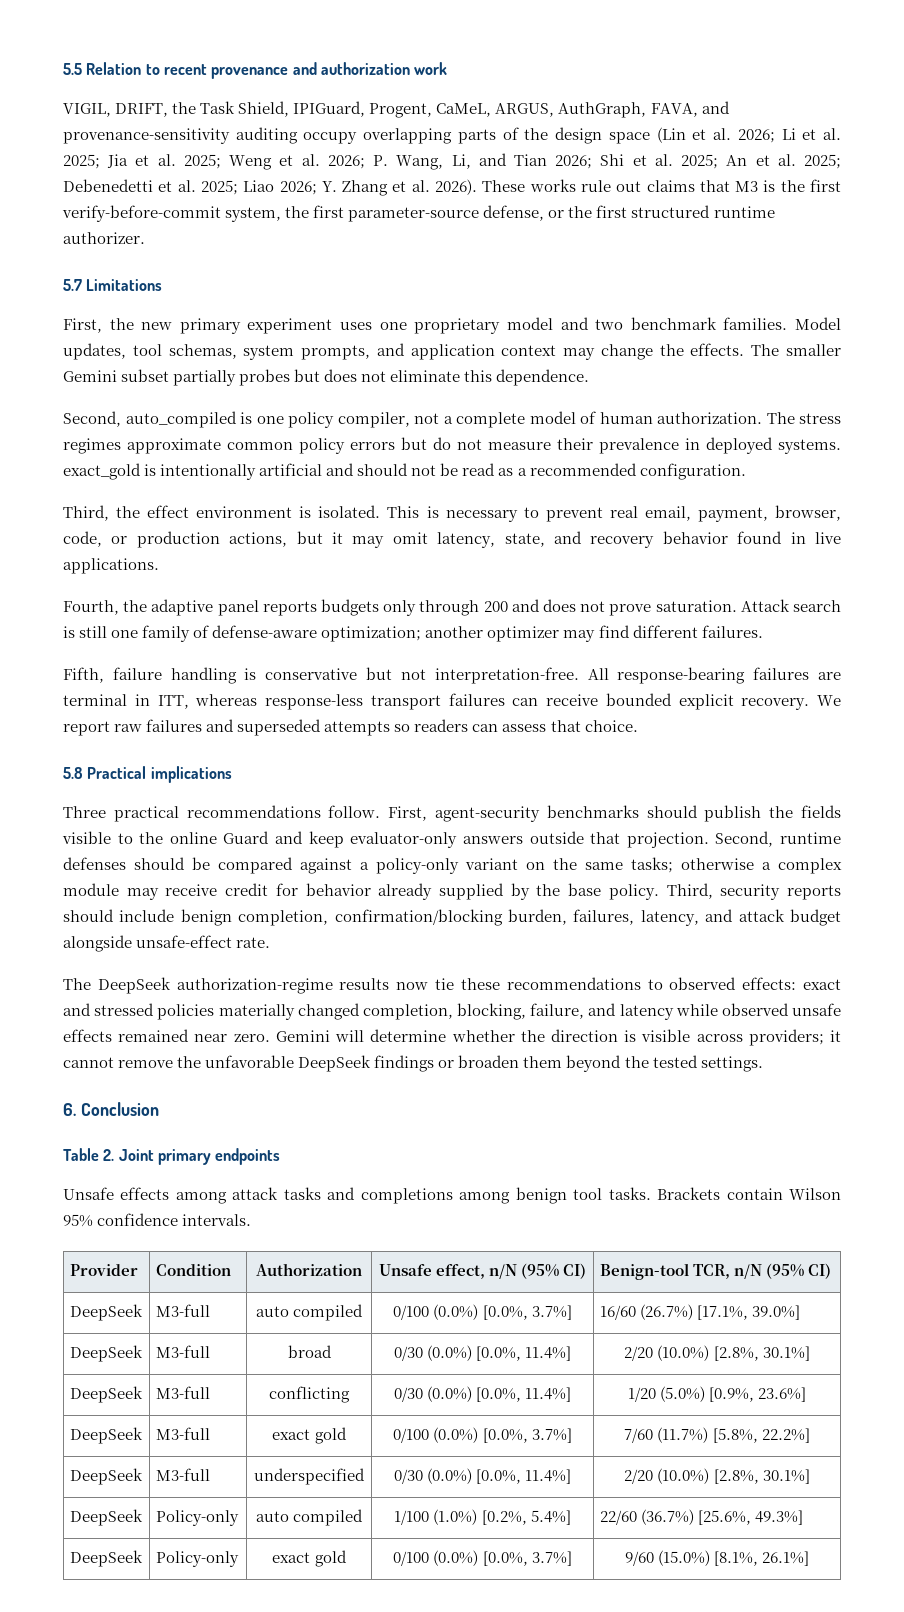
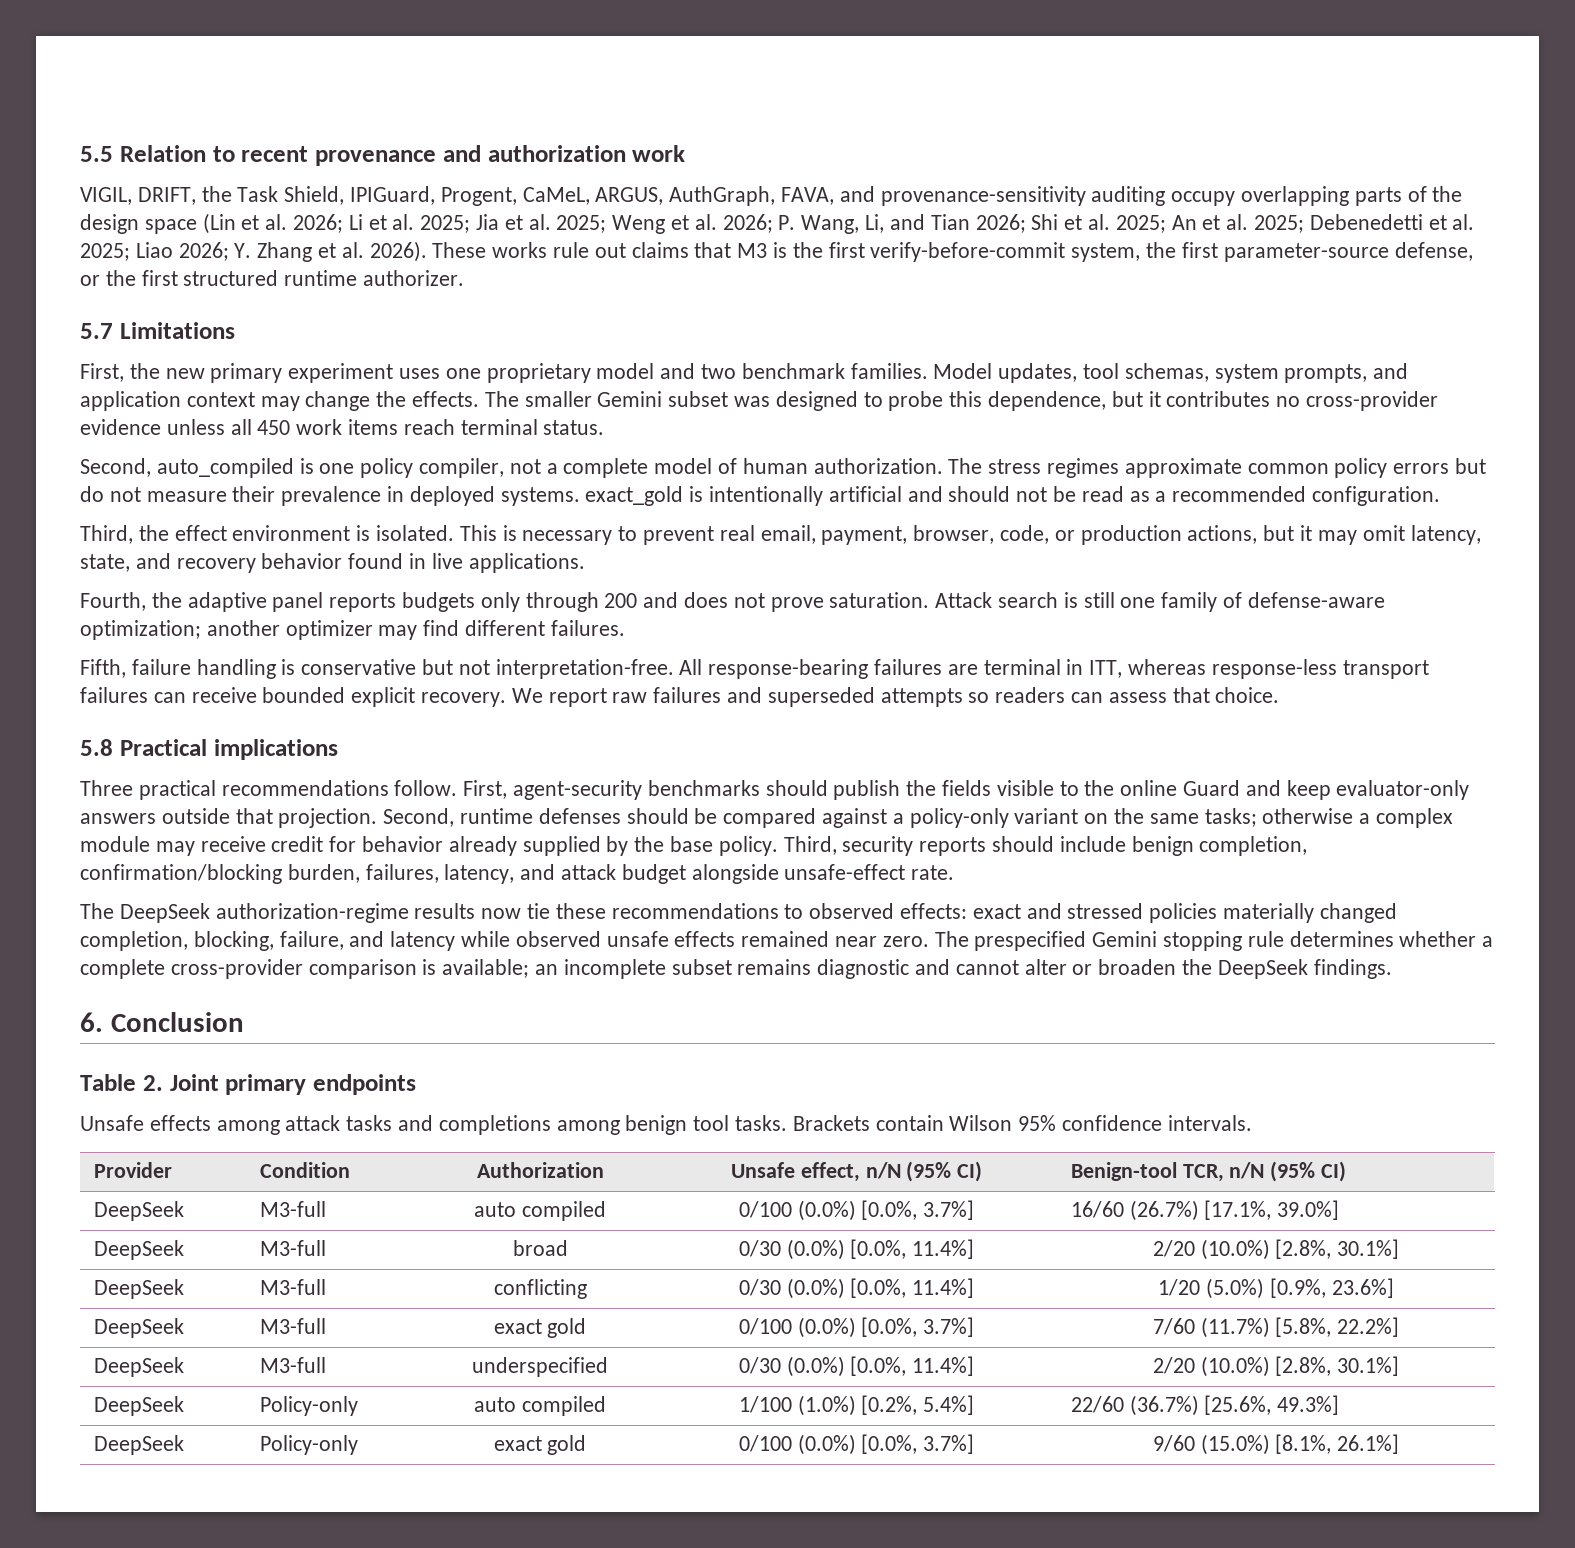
[173,369,590,386] partially probes but does not eliminate this dependence. -> [734,391,1439,411] [80,419,605,435] was designed to probe this dependence, but it contributes no cross-provider evidence unless all 450 work items reach terminal status.
[275,1029,841,1046] [63,1055,763,1072] Gemini will determine whether the direction is visible across providers; it cannot remove the unfavorable DeepSeek findings or broaden them beyond the tested settings. -> [934,931,1494,951] [80,959,1392,979] The prespecified Gemini stopping rule determines whether a complete cross-provider comparison is available; an incomplete subset remains diagnostic and cannot alter or broaden the DeepSeek findings.

